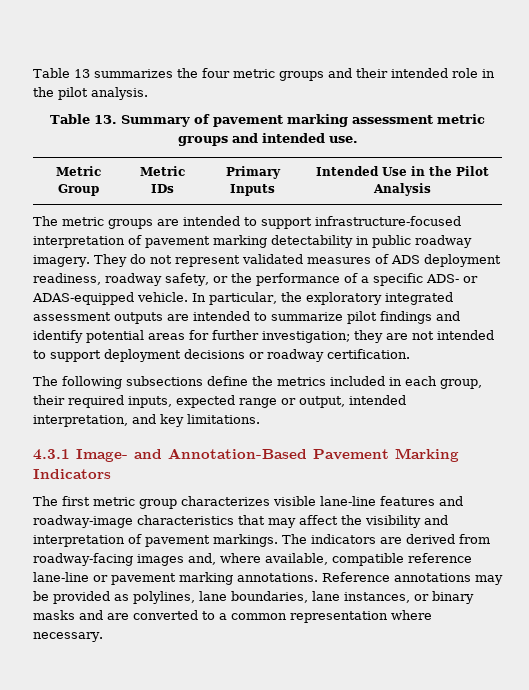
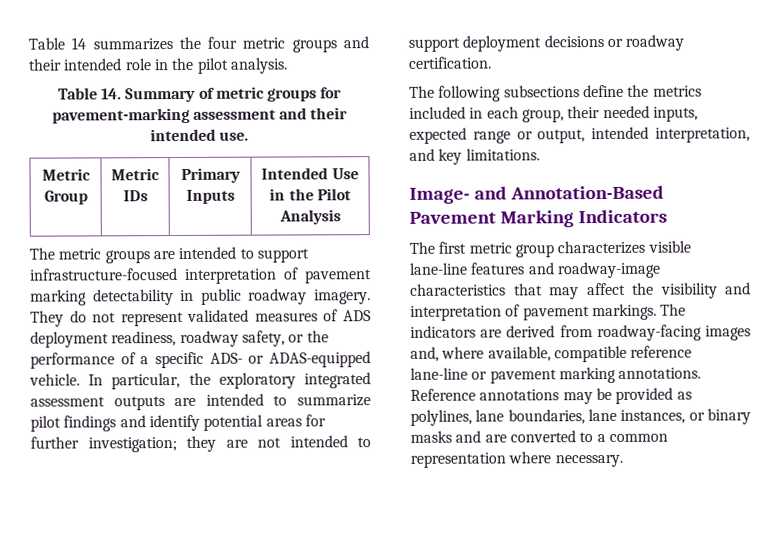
[33,68,90,78] Table 13 -> [28,37,87,50] Table 14
[93,115,117,124] 13. -> [100,88,122,100] 14.
[212,114,485,127] [177,133,258,146] pavement marking assessment metric groups and -> [215,86,343,102] [51,107,349,124] metric groups for pavement-marking assessment and their
[68,395,124,408] required -> [602,105,650,118] needed
[33,449,70,460] 4.3.1 -> (540, 154) none

